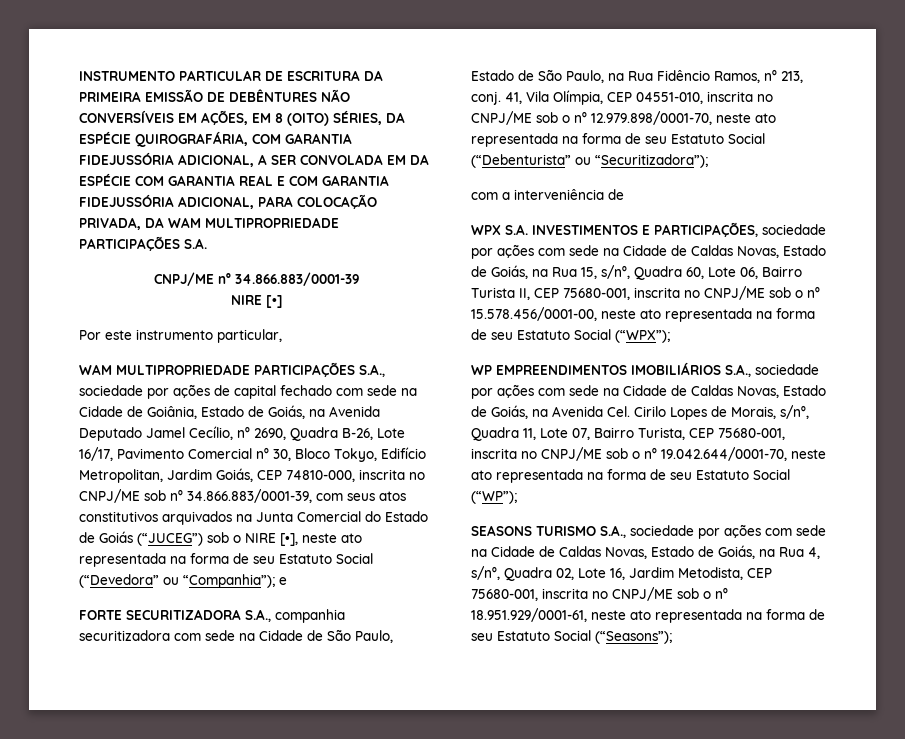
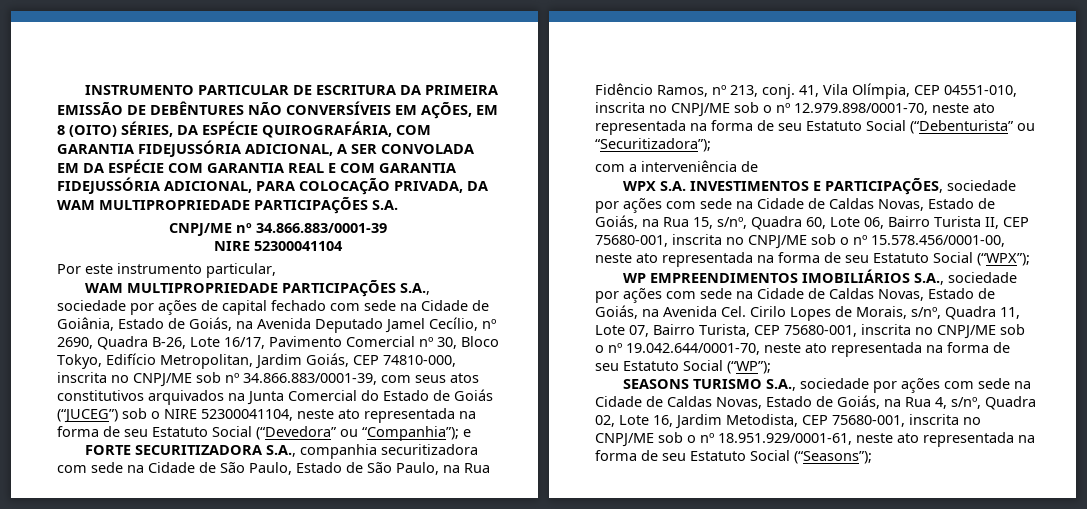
[265,295,283,308] [•] -> [254,241,343,251] 52300041104
[280,533,298,546] [•], -> [201,409,293,421] 52300041104,

